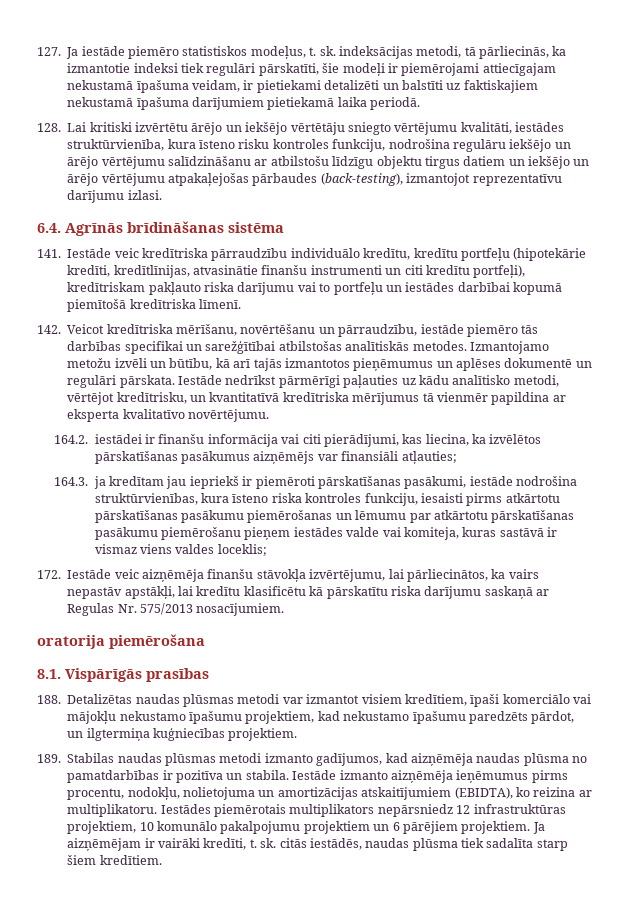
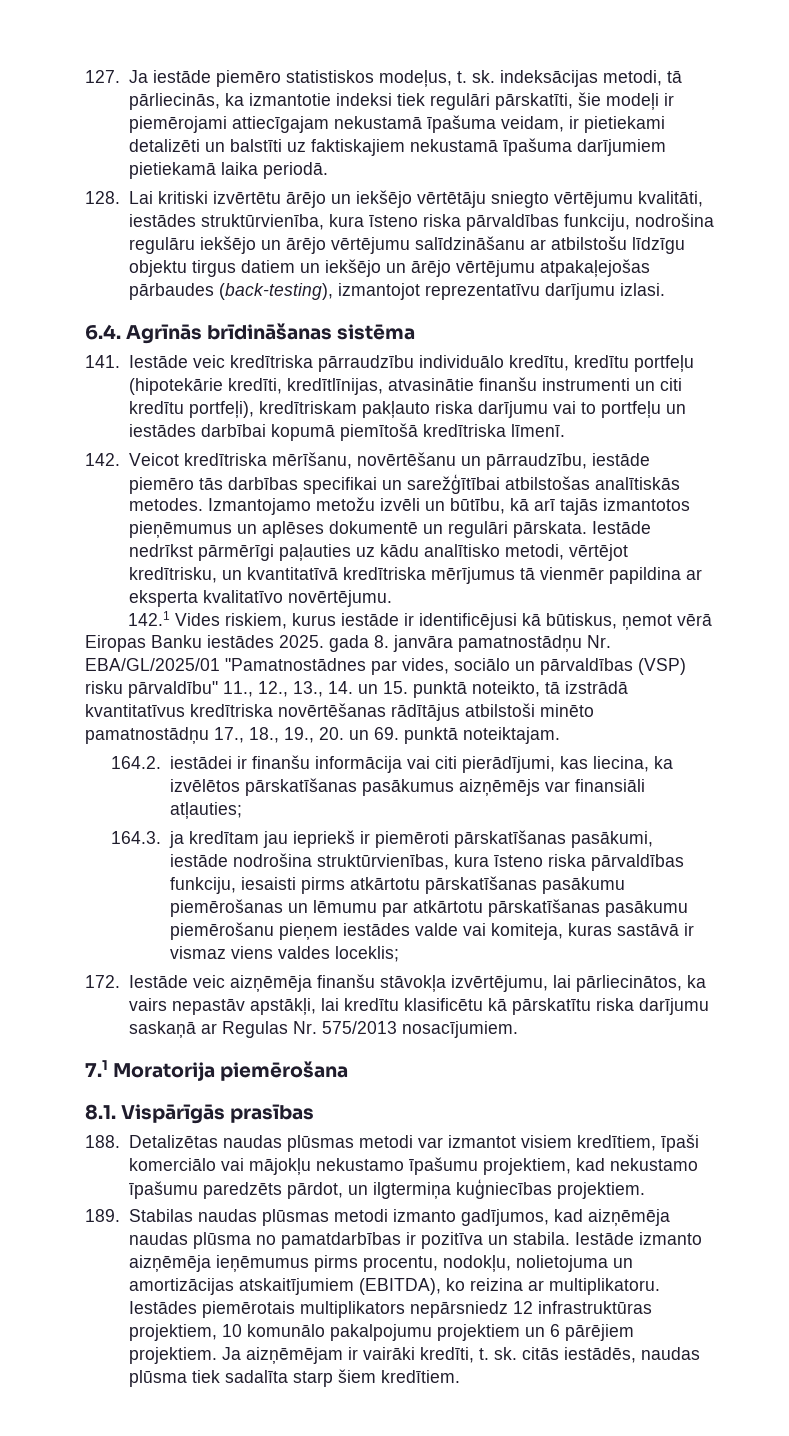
[238,139,329,149] risku kontroles -> [422,214,559,231] riska pārvaldības
(269, 415) none -> [128,611,713,630] [85,635,611,652] [85,658,686,675] [85,681,628,698] [85,703,594,721] [85,727,560,744] // 142.1 Vides riskiem, kurus iestāde ir identificējusi kā būtiskus, ņemot vērā Eiropas Banku iestādes 2025. gada 8. janvāra pamatnostādņu Nr. EBA/GL/2025/01 "Pamatnostādnes par vides, sociālo un pārvaldības (VSP) risku pārvaldību" 11., 12., 13., 14. un 15. punktā noteikto, tā izstrādā kvantitatīvus kredītriska novērtēšanas rādītājus atbilstoši minēto pamatnostādņu 17., 18., 19., 20. un 69. punktā noteiktajam.
[305,493,362,503] kontroles -> [590,854,684,871] pārvaldības
[37,635,105,649] oratorija -> [85,1060,216,1081] 7.1 Moratorija
[454,787,513,799] (EBIDTA), -> [358,1278,441,1295] (EBITDA),

